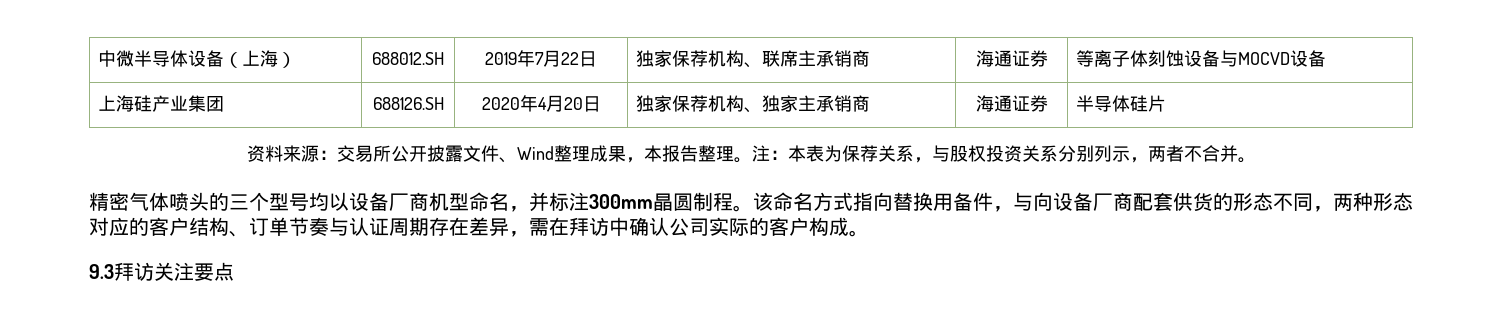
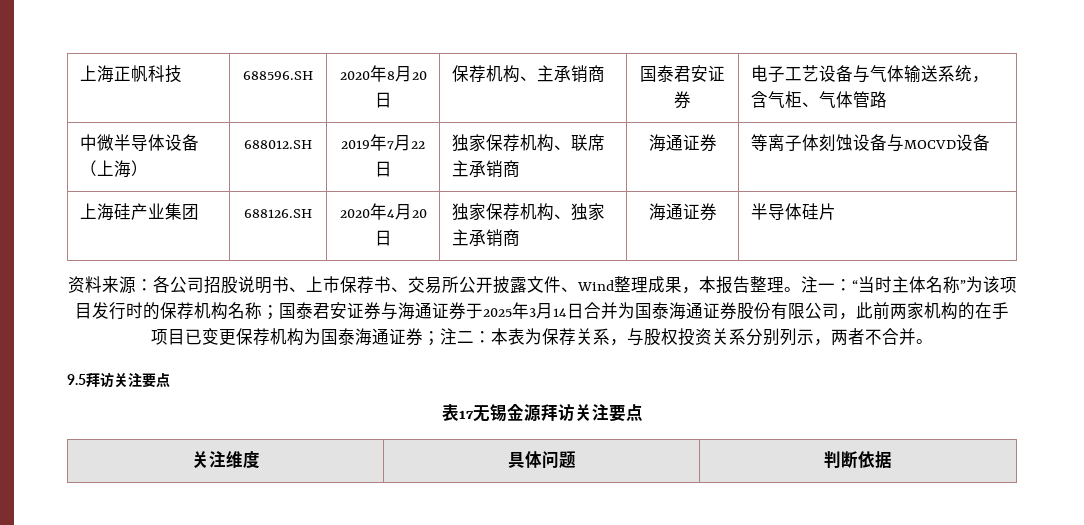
(98, 58) none -> [80,65,183,83] [243,71,313,80] [339,65,427,82] [374,92,392,108] [452,65,606,83] [640,65,725,82] [674,91,691,109] [751,65,990,83] [751,91,888,108] 上海正帆科技 | 688596.SH | 2020年8月20日 | 保荐机构、主承销商 | 国泰君安证券 | 电子工艺设备与气体输送系统，含气柜、气体管路 //
(337, 155) none -> [152,276,408,294] 各公司招股说明书、上市保荐书、
(770, 153) none -> [817,276,1017,293] [75,302,1009,320] [151,328,474,346] 一：“当时主体名称”为该项目发行时的保荐机构名称；国泰君安证券与海通证券于2025年3月14日合并为国泰海通证券股份有限公司，此前两家机构的在手项目已变更保荐机构为国泰海通证券；注二
[89,192,1413,212] [89,217,869,237] [89,262,234,281] 精密气体喷头的三个型号均以设备厂商机型命名，并标注300mm晶圆制程。该命名方式指向替换用备件，与向设备厂商配套供货的形态不同，两种形态对应的客户结构、订单节奏与认证周期存在差异，需在拜访中确认公司实际的客户构成。 // 9.3拜访关注要点 -> [67,372,170,388] [441,403,643,422] [191,451,260,469] [507,451,576,468] [824,451,892,469] 9.5拜访关注要点 // 表17无锡金源拜访关注要点 // 关注维度 | 具体问题 | 判断依据

